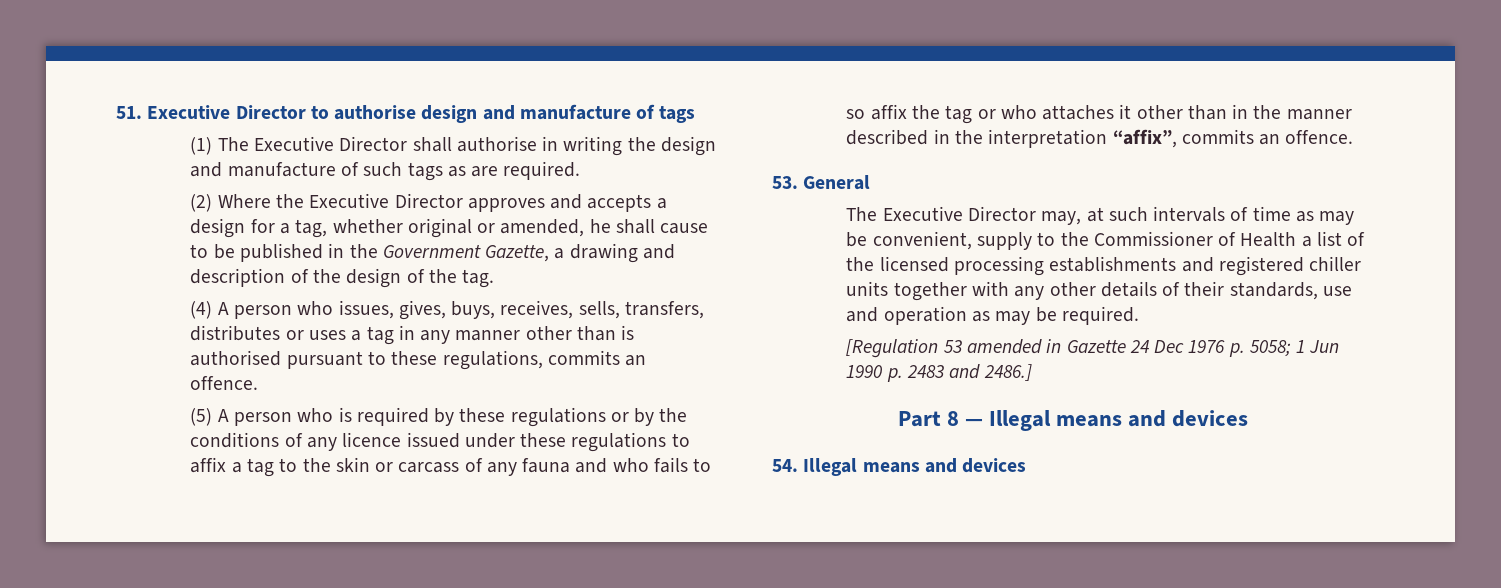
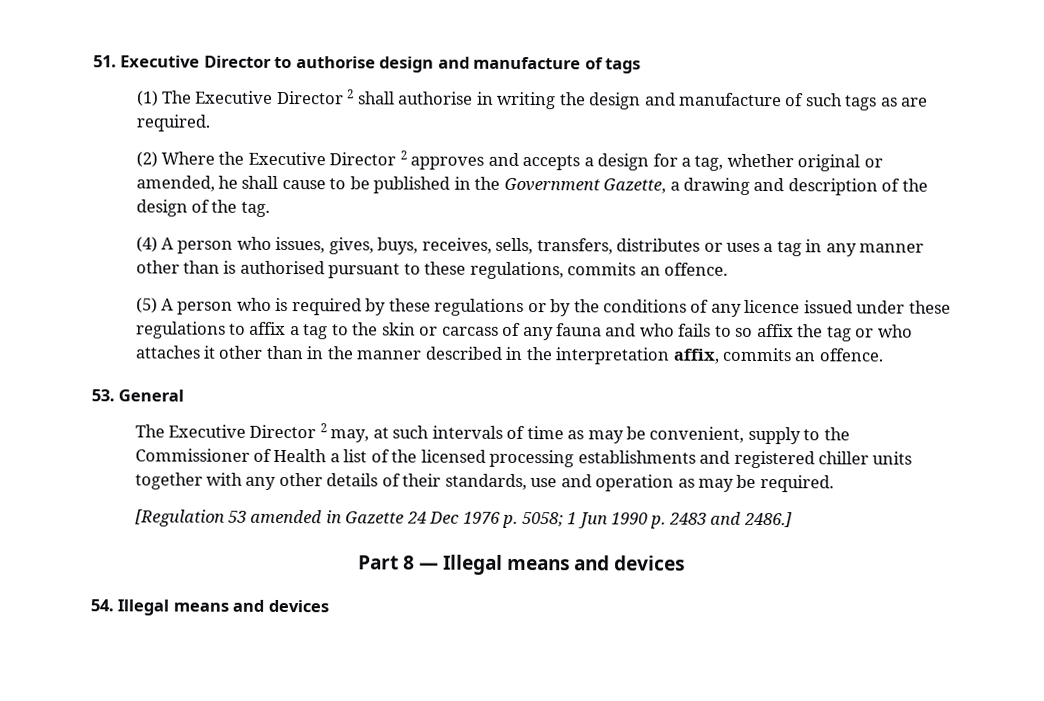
(408, 143) none -> [347,89,355,99] 2
(463, 200) none -> [399,150,407,160] 2
[1112,129,1177,148] “affix”, -> [672,348,720,364] affix,
(1037, 213) none -> [319,423,327,433] 2

